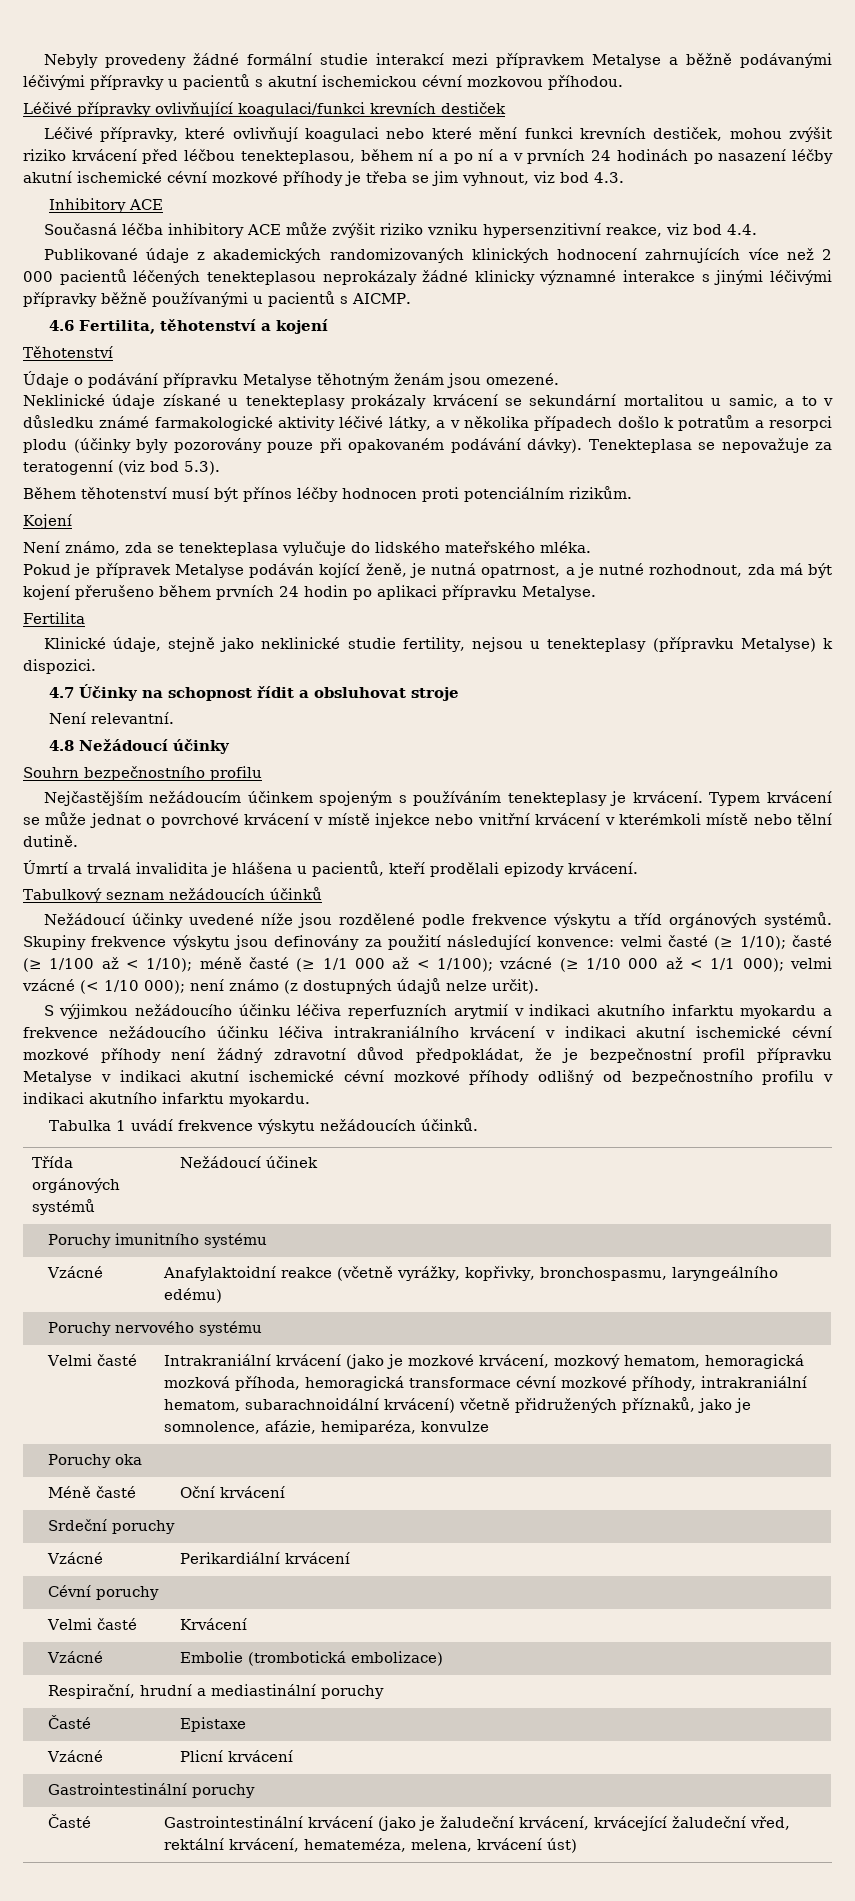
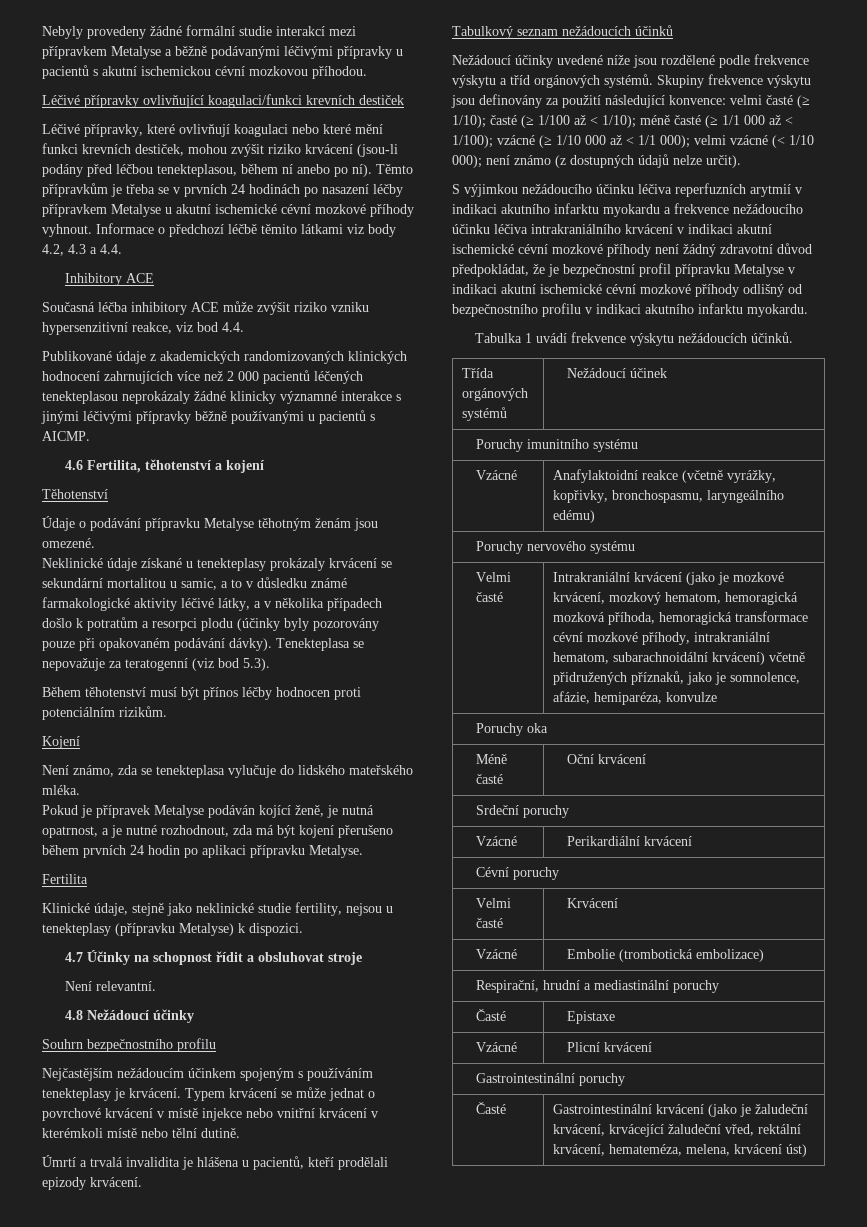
(137, 155) none -> [357,144,398,157] [42,164,83,177] (jsou-li podány
[438,149,509,164] a po ní a -> [297,164,413,177] [42,183,169,197] anebo po ní). Těmto přípravkům je třeba se
[23,171,624,186] akutní ischemické cévní mozkové příhody je třeba se jim vyhnout, viz bod 4.3. -> [42,204,414,217] [42,223,396,237] [42,244,122,256] přípravkem Metalyse u akutní ischemické cévní mozkové příhody vyhnout. Informace o předchozí léčbě těmito látkami viz body 4.2, 4.3 a 4.4.

